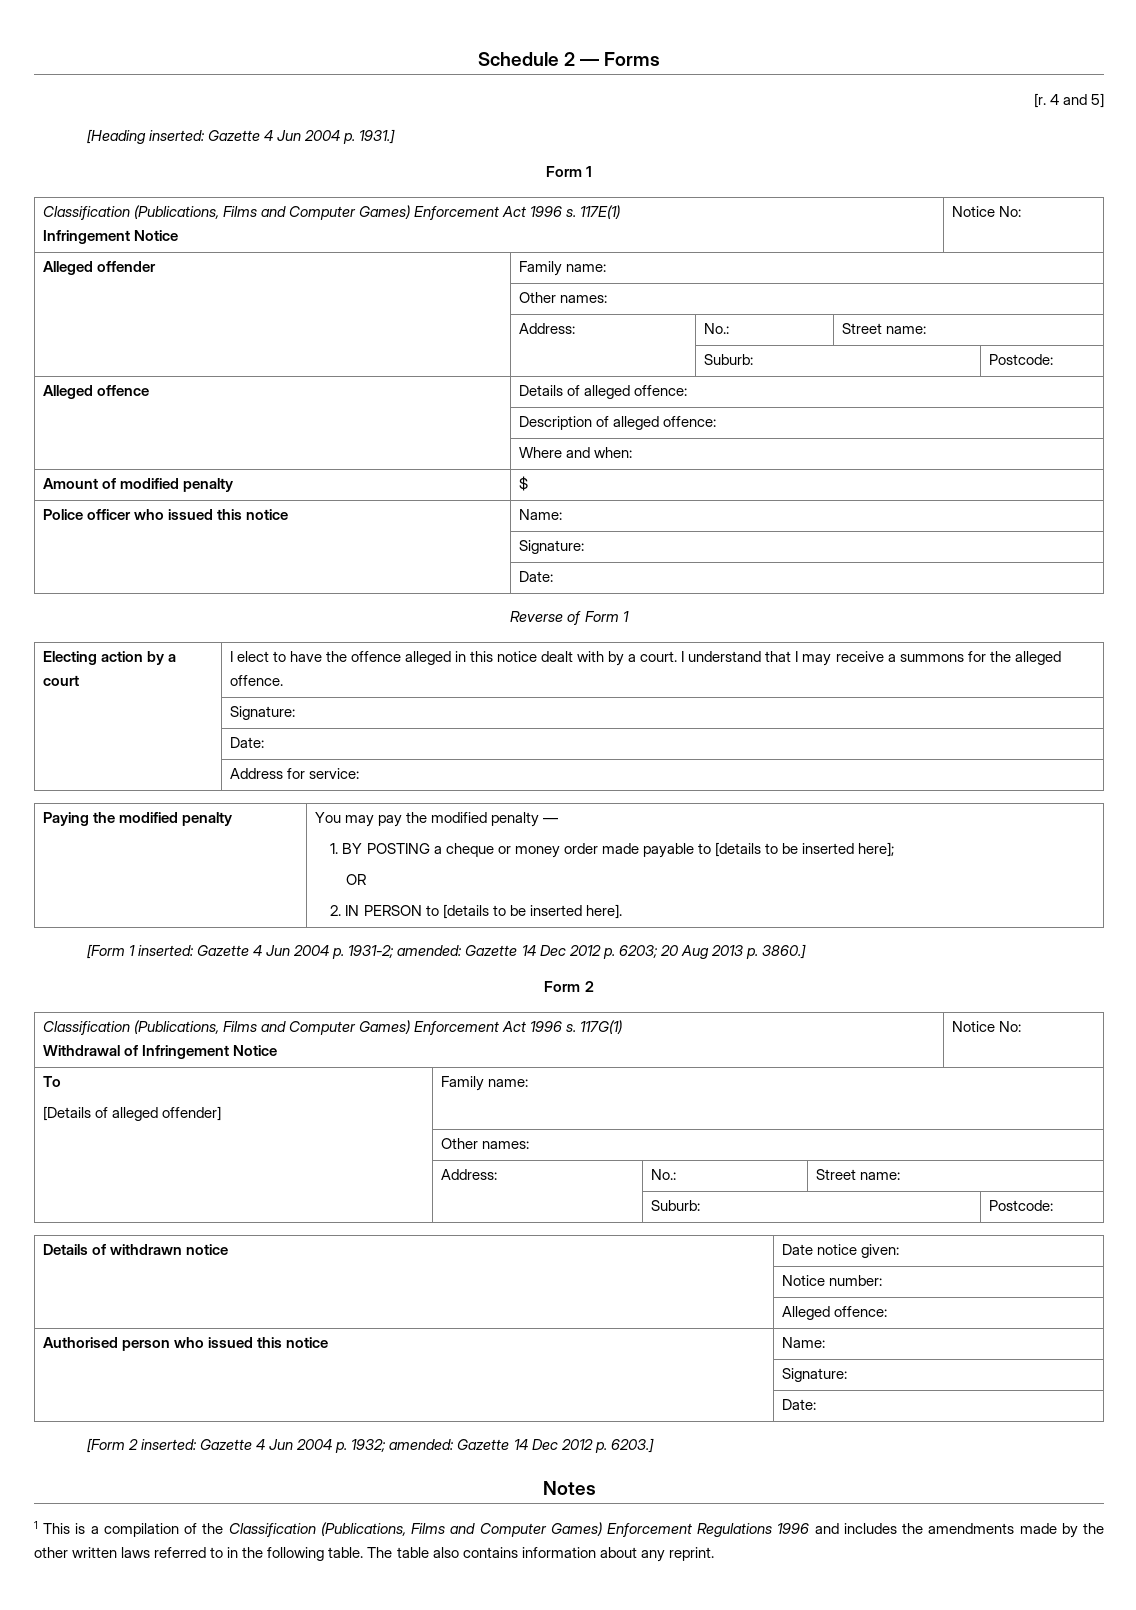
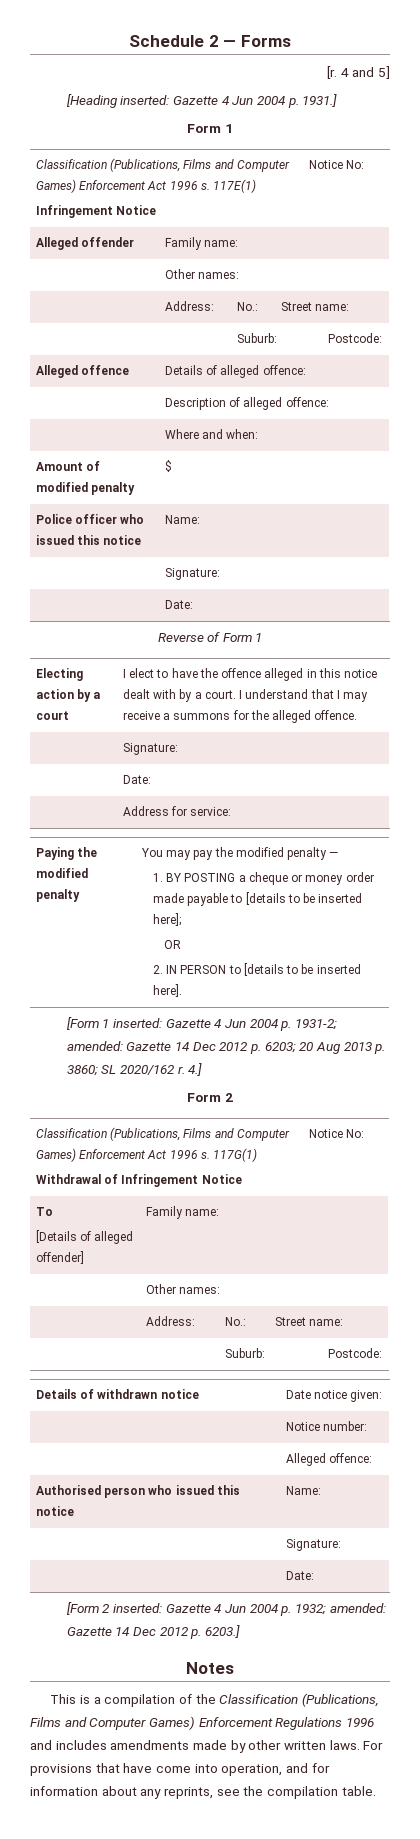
[761,944,806,959] 3860.] -> [66,1063,203,1076] 3860; SL 2020/162 r. 4.]
[34,1521,38,1529] 1 -> (234, 1668) none
[902,1523,924,1534] the -> (107, 1745) none
[1083,1523,1105,1534] the -> (246, 1746) none
[121,1547,714,1562] laws referred to in the following table. The table also contains information about any reprint. -> [329,1740,384,1750] [30,1763,330,1776] [30,1786,376,1799] laws. For provisions that have come into operation, and for information about any reprints, see the compilation table.

